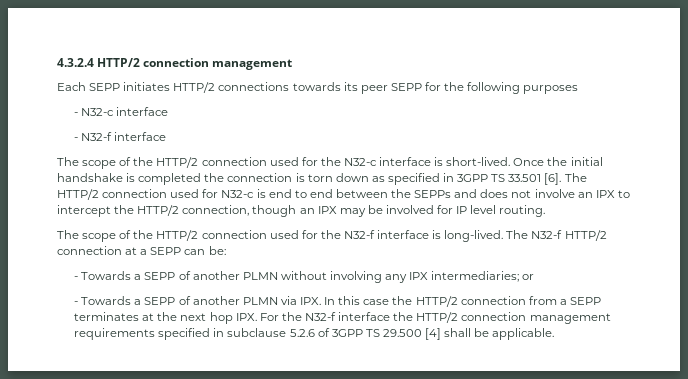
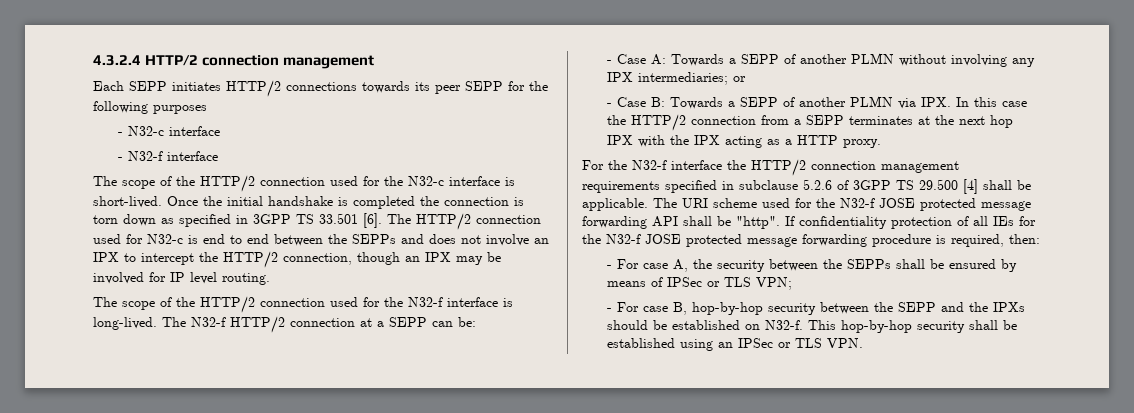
(79, 278) none -> [616,54,666,65] Case A:
(79, 303) none -> [616,97,665,107] Case B:
[235,313,257,321] IPX. -> [606,135,881,148] IPX with the IPX acting as a HTTP proxy. //
(555, 334) none -> [653,198,1031,211] [582,216,1036,229] [582,234,1040,247] [606,259,1017,272] [606,277,792,290] [606,302,1025,315] [606,320,1017,333] [606,338,863,351] The URI scheme used for the N32-f JOSE protected message forwarding API shall be "http". If confidentiality protection of all IEs for the N32-f JOSE protected message forwarding procedure is required, then: // - For case A, the security between the SEPPs shall be ensured by means of IPSec or TLS VPN; // - For case B, hop-by-hop security between the SEPP and the IPXs should be established on N32-f. This hop-by-hop security shall be established using an IPSec or TLS VPN.

